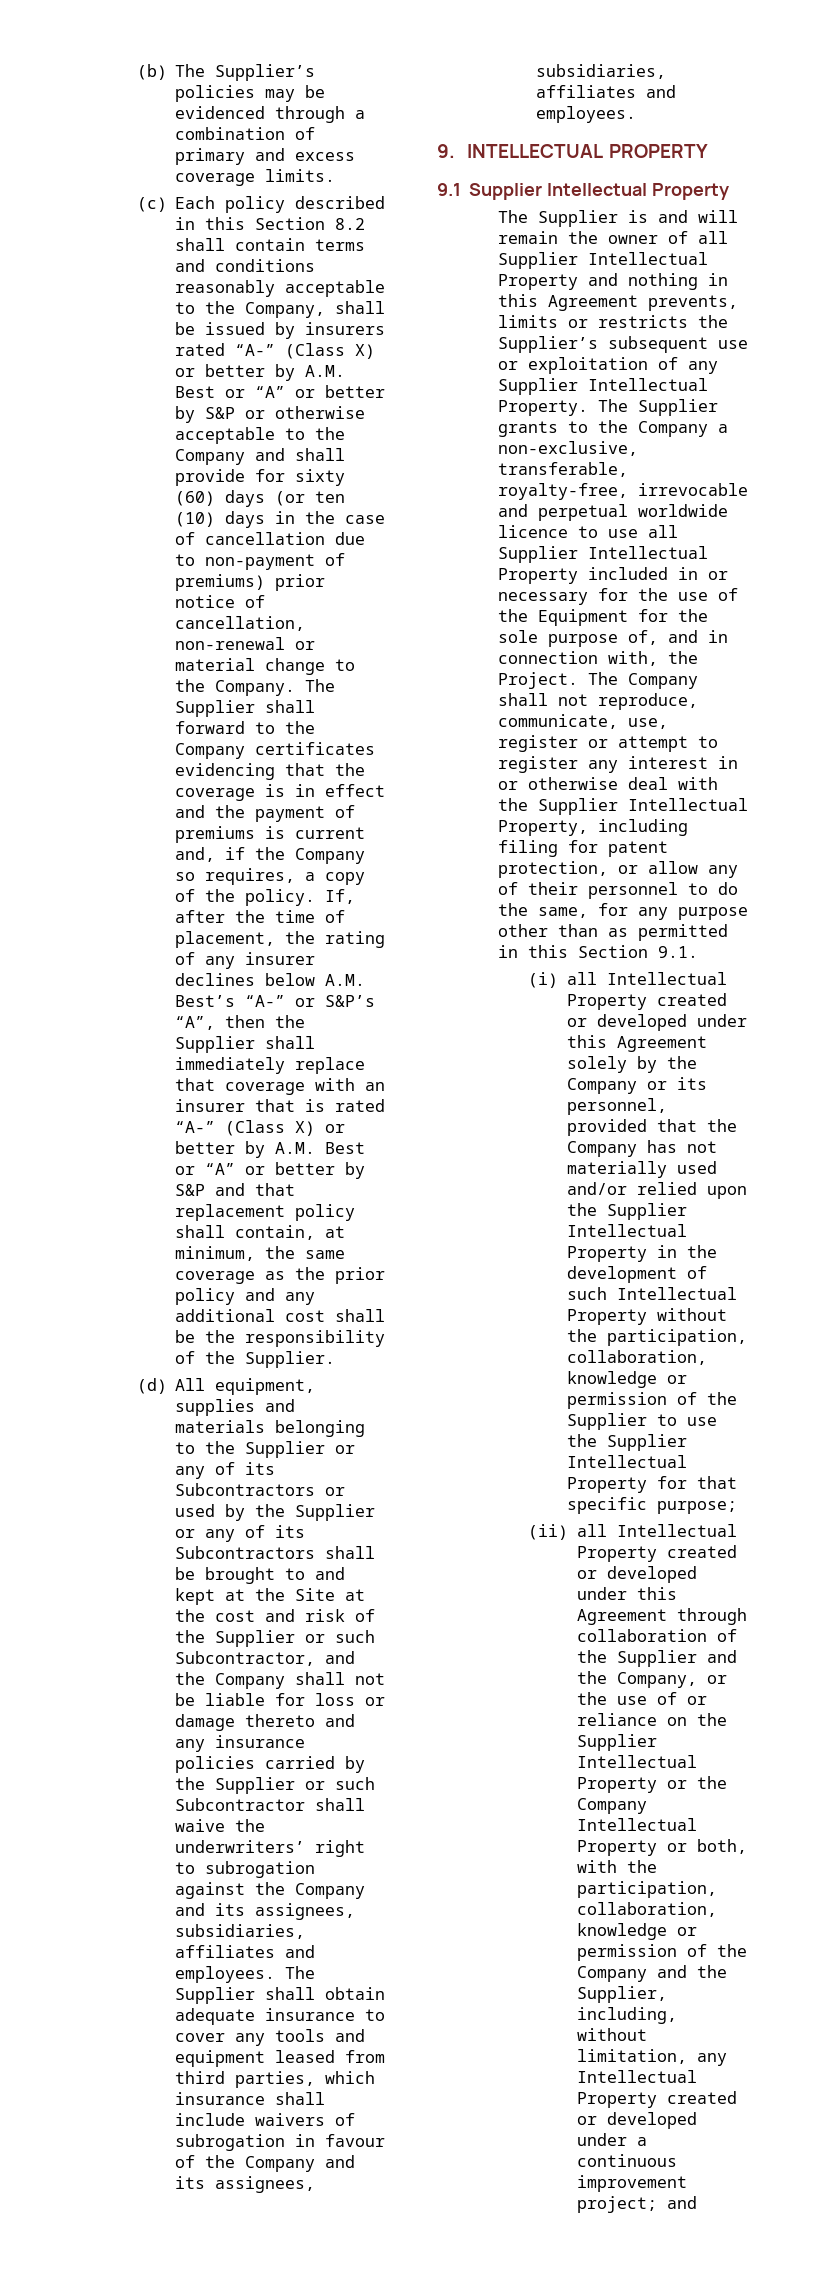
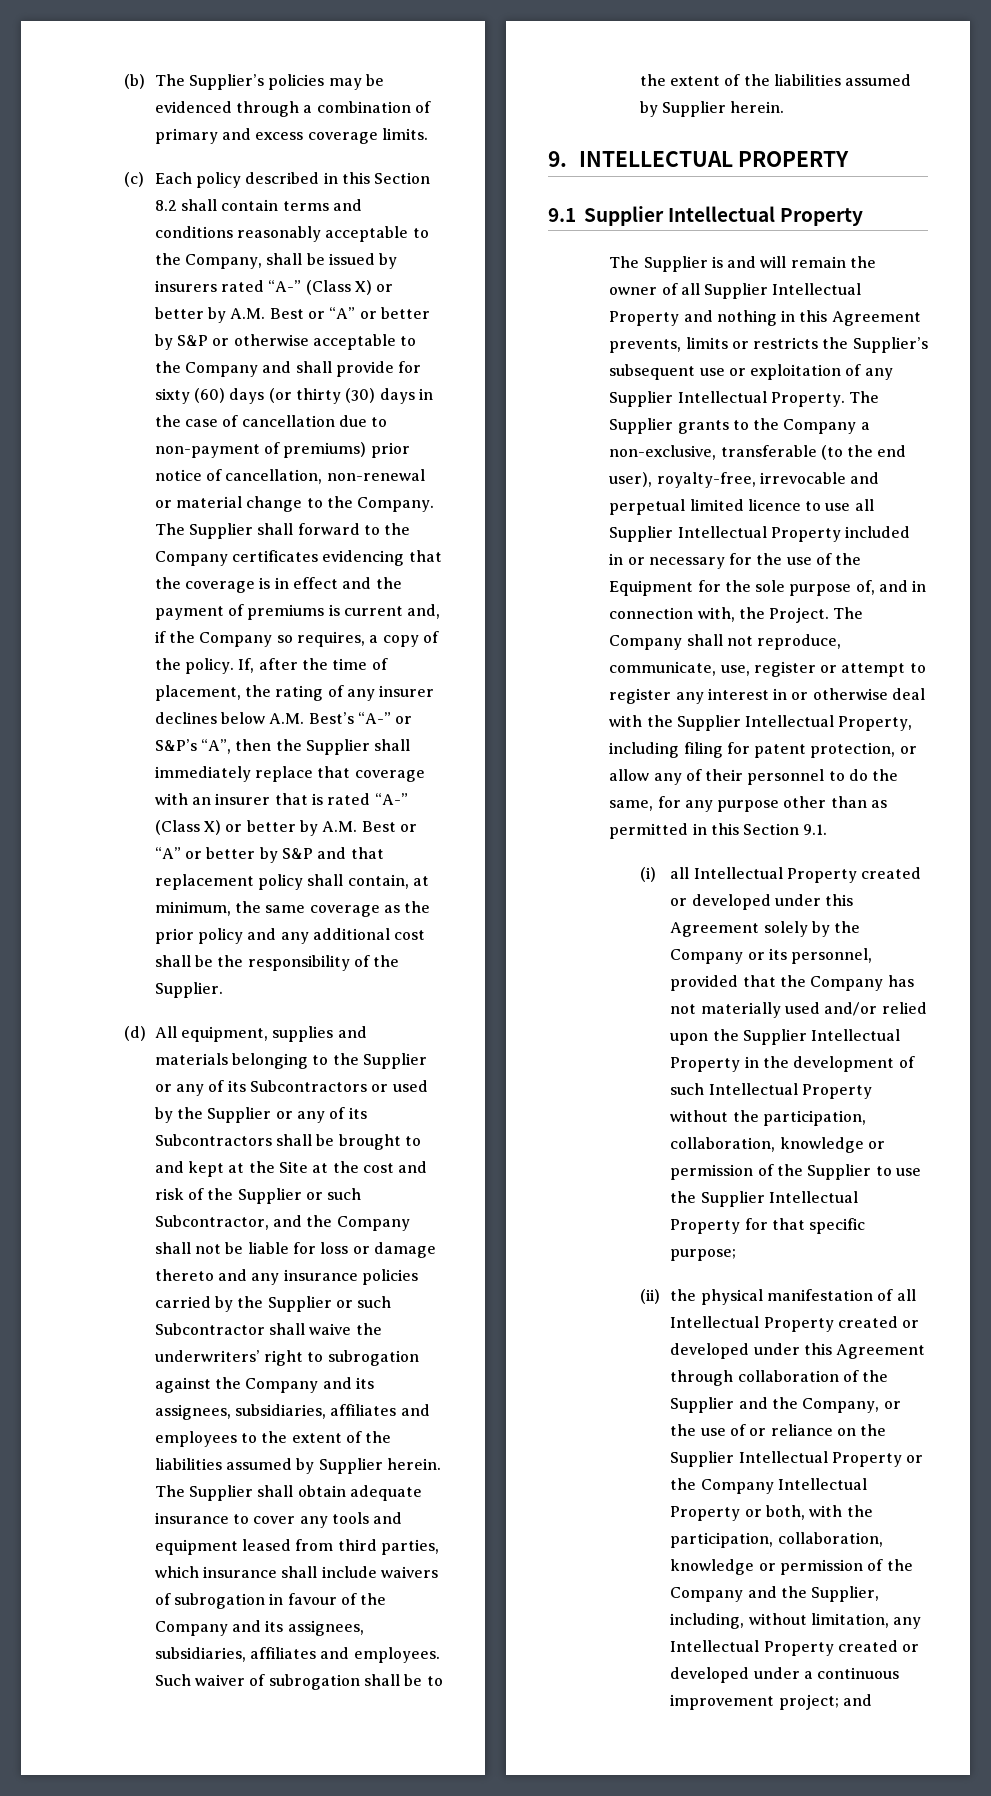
[315,491,346,503] [175,512,216,527] ten (10) -> [296,388,376,404] thirty (30)
[175,1966,276,1983] employees. -> [154,1431,392,1447] [154,1458,442,1474] employees to the extent of the liabilities assumed by Supplier herein.
(637, 114) none -> [154,1674,443,1690] [639,74,912,86] [639,101,785,117] Such waiver of subrogation shall be to the extent of the liabilities assumed by Supplier herein.
[497,462,628,477] transferable, -> [720,445,907,460] [609,472,653,487] transferable (to the end user),
[637,504,728,517] worldwide -> [689,499,744,511] limited
(569, 1532) none -> [670,1289,894,1305] the physical manifestation of

